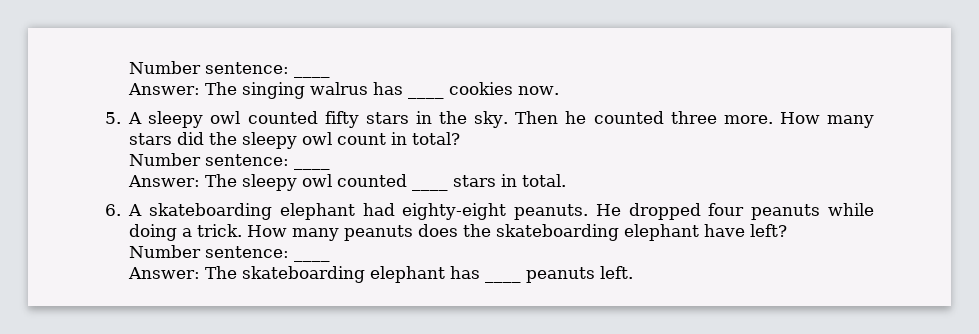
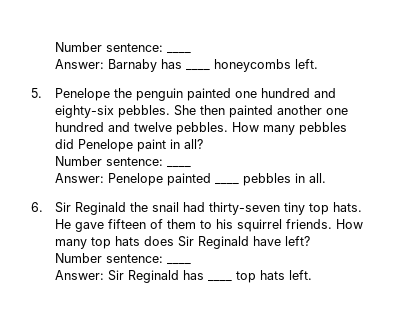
[128,61,289,74] [293,74,330,78] [127,82,403,99] [407,95,444,99] [448,82,559,95] [105,111,874,128] [129,132,461,149] [128,153,289,166] [293,166,330,170] [127,174,407,191] [411,187,448,191] [452,174,566,187] [105,203,874,220] [129,224,700,241] Number sentence: ____ // Answer: The singing walrus has ____ cookies now. // 5. A sleepy owl counted fifty stars in the sky. Then he counted three more. How many stars did the sleepy owl count in total? // Number sentence: ____ // Answer: The sleepy owl counted ____ stars in total. // 6. A skateboarding elephant had eighty-eight peanuts. He dropped four peanuts while doing a trick. How many peanuts does the skateboarding elephant -> [55,42,164,52] [167,52,192,54] [55,59,183,72] [186,59,319,72] [31,88,337,101] [55,105,349,118] [55,122,348,135] [55,139,204,152] [55,156,164,166] [167,166,192,168] [55,173,327,186] [31,202,363,215] [55,219,364,232] [55,236,250,249] Number sentence: ____ // Answer: Barnaby has ____ honeycombs left. // 5. Penelope the penguin painted one hundred and eighty-six pebbles. She then painted another one hundred and twelve pebbles. How many pebbles did Penelope paint in all? // Number sentence: ____ // Answer: Penelope painted ____ pebbles in all. // 6. Sir Reginald the snail had thirty-seven tiny top hats. He gave fifteen of them to his squirrel friends. How many top hats does Sir Reginald
[204,266,480,283] [484,267,595,283] The skateboarding elephant has ____ peanuts -> [108,270,205,283] [208,270,286,283] Sir Reginald has ____ top hats

